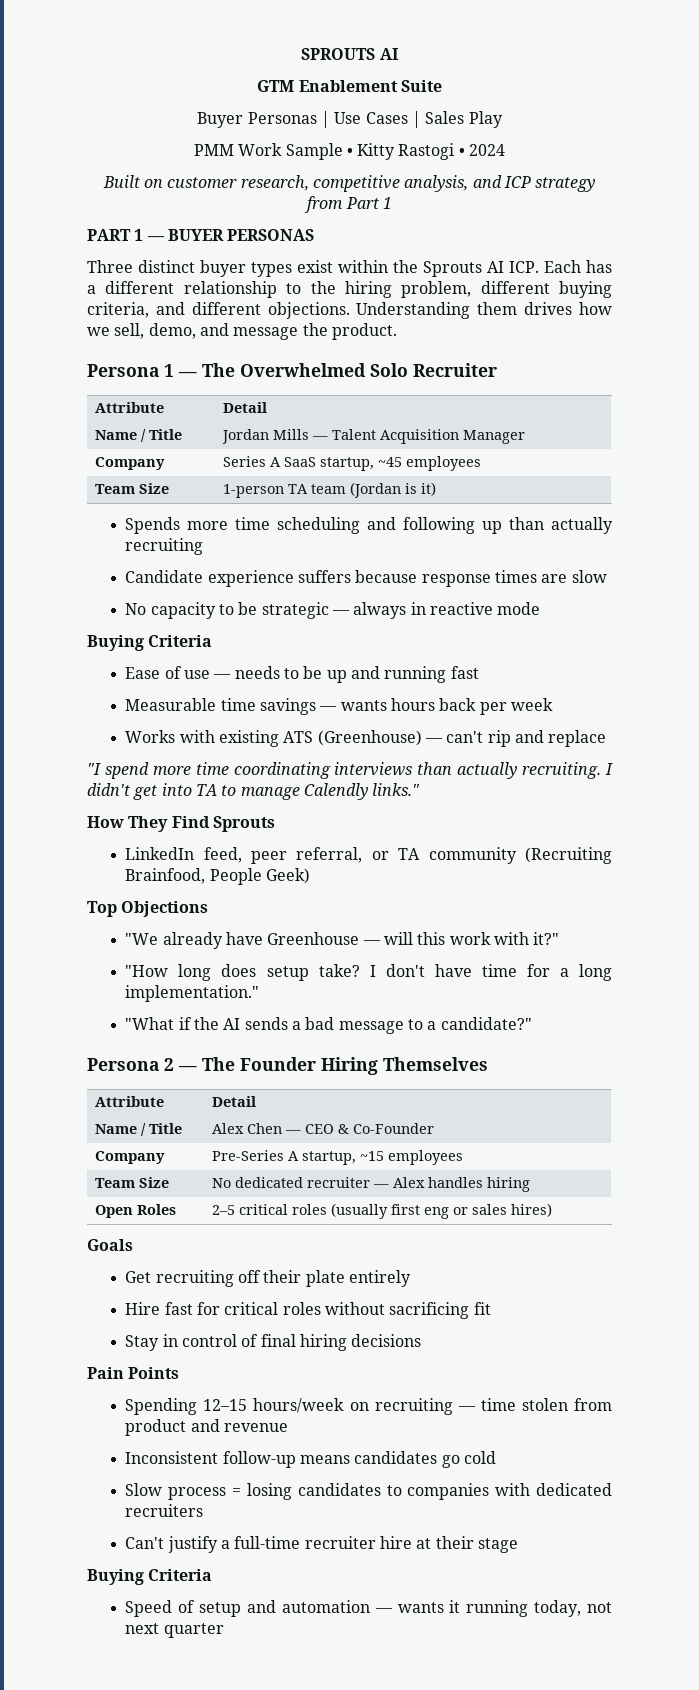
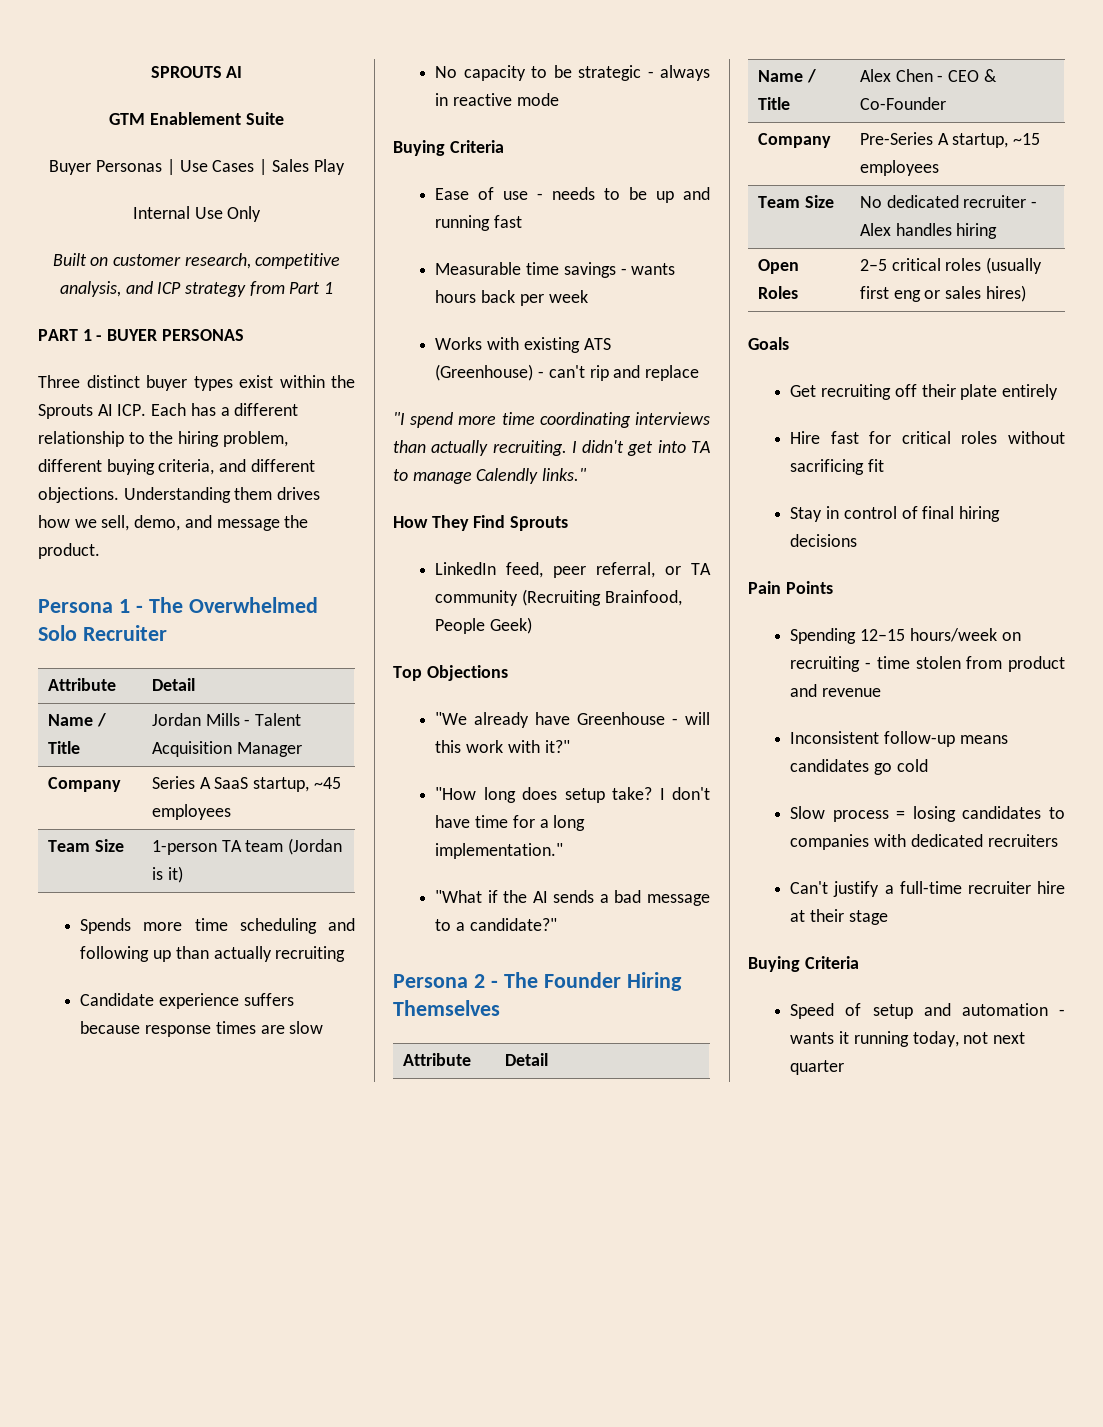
[193,143,506,160] PMM Work Sample • Kitty Rastogi • 2024 -> [132,206,262,222] Internal Use Only
[146,236,165,241] — -> [96,335,103,341] -
[178,372,197,377] — -> [135,605,143,613] -
[311,436,328,440] — -> [244,719,251,726] -
[331,610,350,615] — -> [647,71,654,78] -
[213,674,232,679] — -> [537,193,544,200] -
[319,706,338,711] — -> [620,268,627,275] -
[424,738,443,743] — -> [538,371,545,378] -
[362,940,381,945] — -> [672,718,679,725] -
[178,1066,197,1071] — -> [490,980,498,988] -
[284,1130,301,1134] — -> [937,75,944,82] -
[372,1184,389,1188] — -> [1030,201,1037,208] -
[457,1406,476,1411] — -> [865,662,872,669] -
[374,1608,393,1613] — -> [1059,1009,1065,1016] -

